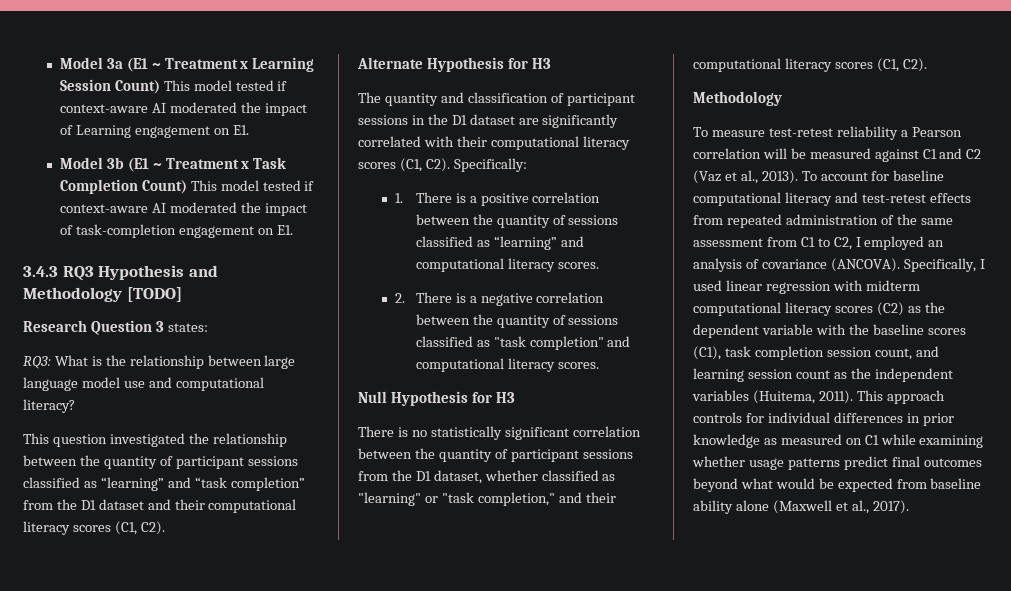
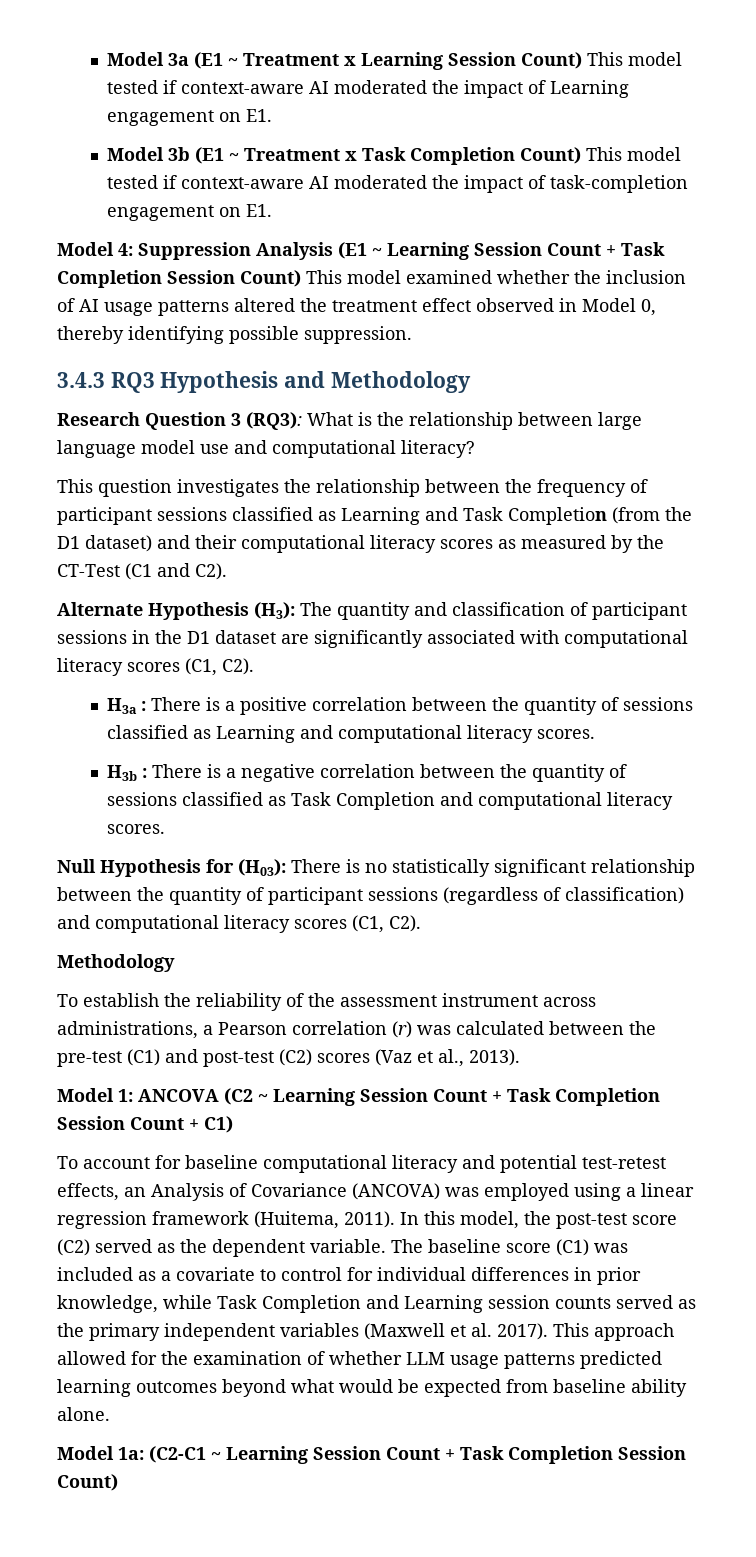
(293, 230) none -> [57,242,665,260] [57,270,686,288] [57,298,656,316] [57,326,412,344] // Model 4: Suppression Analysis (E1 ~ Learning Session Count + Task Completion Session Count) This model examined whether the inclusion of AI usage patterns altered the treatment effect observed in Model 0, thereby identifying possible suppression.
[126,287,182,302] [TODO] -> (471, 382) none
[167,323,208,332] [23,356,51,369] states: // RQ3: -> [246,412,302,430] (RQ3):
[109,433,185,447] investigated -> [177,479,279,497] investigates
[103,456,157,469] quantity -> [537,479,626,497] frequency
[100,477,305,491] [23,499,297,513] [23,521,137,535] “learning” and “task completion” from the D1 dataset and their computational literacy scores (C1, -> [341,507,692,525] [57,535,664,553] [57,563,190,580] Learning and Task Completion (from the D1 dataset) and their computational literacy scores as measured by the CT-Test (C1 and
[507,58,551,69] for H3 // -> [254,602,295,619] (H3):
[358,136,630,150] [358,158,527,172] [394,193,403,203] correlated with their computational literacy scores (C1, C2). Specifically: // 1. -> [427,630,688,648] [57,658,254,676] [107,698,147,714] associated with computational literacy scores (C1, C2). // H3a :
[493,236,584,250] [415,258,599,272] [394,293,405,303] “learning” and computational literacy scores. // 2. -> [216,725,596,743] [107,765,148,781] Learning and computational literacy scores. // H3b :
[493,336,604,350] "task completion" -> [291,792,436,810] Task Completion
[495,392,515,403] H3 // -> [238,859,286,876] (H03):
[572,426,641,437] [358,448,633,462] [358,470,616,484] [358,492,616,506] correlation between the quantity of participant sessions from the D1 dataset, whether classified as "learning" or "task completion," and their -> [591,859,695,877] [57,887,684,905] [57,915,90,929] relationship between the quantity of participant sessions (regardless of classification) and
[711,126,962,140] [693,148,982,162] [693,170,798,184] measure test-retest reliability a Pearson correlation will be measured against C1 and C2 (Vaz et al., 2013). -> [83,993,596,1011] [57,1021,656,1039] [57,1049,520,1067] [57,1088,660,1106] [57,1116,233,1133] establish the reliability of the assessment instrument across administrations, a Pearson correlation (r) was calculated between the pre-test (C1) and post-test (C2) scores (Vaz et al., 2013). // Model 1: ANCOVA (C2 ~ Learning Session Count + Task Completion Session Count + C1) //
[861,193,971,203] [693,214,953,228] [693,236,945,250] [693,258,985,272] [693,280,920,294] [693,302,945,316] [693,324,966,338] [693,346,939,360] [693,368,953,382] [692,390,945,404] [693,412,742,423] test-retest effects from repeated administration of the same assessment from C1 to C2, I employed an analysis of covariance (ANCOVA). Specifically, I used linear regression with midterm computational literacy scores (C2) as the dependent variable with the baseline scores (C1), task completion session count, and learning session count as the independent variables (Huitema, 2011). This approach controls -> [500,1155,666,1173] [57,1183,694,1201] [57,1211,677,1229] [57,1239,628,1257] [57,1267,342,1281] potential test-retest effects, an Analysis of Covariance (ANCOVA) was employed using a linear regression framework (Huitema, 2011). In this model, the post-test score (C2) served as the dependent variable. The baseline score (C1) was included as a covariate to control
[693,434,984,448] [692,456,920,470] knowledge as measured on C1 while examining whether usage patterns predict final -> [57,1295,696,1313] [57,1323,674,1341] [57,1351,662,1369] [57,1379,131,1397] knowledge, while Task Completion and Learning session counts served as the primary independent variables (Maxwell et al. 2017). This approach allowed for the examination of whether LLM usage patterns predicted learning
[735,500,909,514] alone (Maxwell et al., 2017). -> [57,1407,110,1421] [57,1446,686,1464] [57,1474,118,1491] alone. // Model 1a: (C2-C1 ~ Learning Session Count + Task Completion Session Count)

